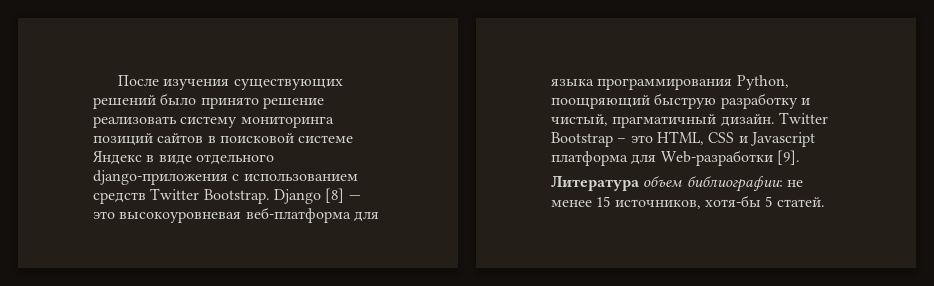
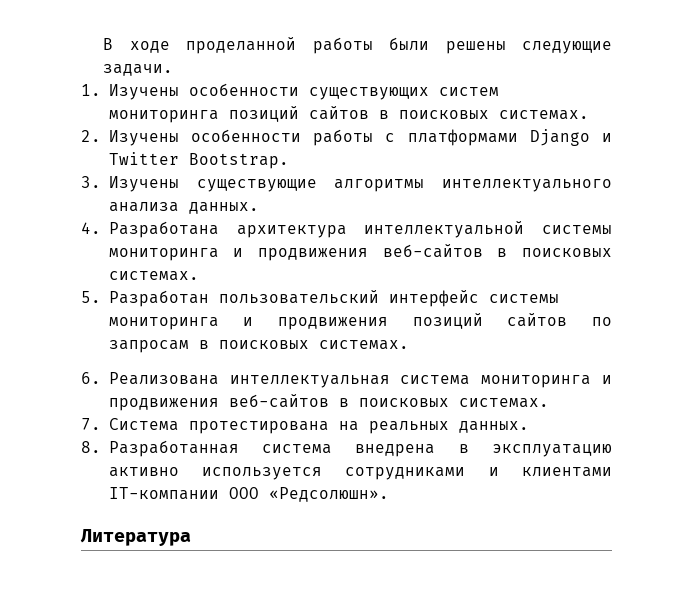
[118,75,343,90] [93,93,324,109] [93,116,334,128] [93,133,354,146] [93,150,274,165] [93,170,358,185] [93,188,361,204] [93,207,379,223] [551,75,789,90] [551,93,810,109] [551,112,828,128] [551,131,815,147] [551,150,800,166] [551,175,803,192] [551,195,825,209] После изучения существующих решений было принято решение реализовать систему мониторинга позиций сайтов в поисковой системе Яндекс в виде отдельного django-приложения с использованием средств Twitter Bootstrap. Django [8] — это высокоуровневая веб-платформа для языка программирования Python, поощряющий быструю разработку и чистый, прагматичный дизайн. Twitter Bootstrap – это HTML, CSS и Javascript платформа для Web-разработки [9]. // Литература объем библиографии: не менее 15 источников, хотя-бы 5 статей. -> [103,37,612,54] [103,64,174,76] [81,83,499,100] [108,106,589,123] [81,129,612,146] [108,152,289,169] [81,176,612,192] [108,202,259,214] [81,221,612,238] [108,244,612,261] [108,271,199,281] [81,290,559,307] [108,313,612,330] [108,340,409,353] [81,372,612,388] [108,394,549,411] [81,418,529,434] [81,440,612,457] [108,467,612,480] [108,487,389,502] [80,529,191,546] В ходе проделанной работы были решены следующие задачи. // 1. Изучены особенности существующих систем мониторинга позиций сайтов в поисковых системах. // 2. Изучены особенности работы с платформами Django и Twitter Bootstrap. // 3. Изучены существующие алгоритмы интеллектуального анализа данных. // 4. Разработана архитектура интеллектуальной системы мониторинга и продвижения веб-сайтов в поисковых системах. // 5. Разработан пользовательский интерфейс системы мониторинга и продвижения позиций сайтов по запросам в поисковых системах. // 6. Реализована интеллектуальная система мониторинга и продвижения веб-сайтов в поисковых системах. // 7. Система протестирована на реальных данных. // 8. Разработанная система внедрена в эксплуатацию активно используется сотрудниками и клиентами IT-компании ООО «Редсолюшн». // Литература

